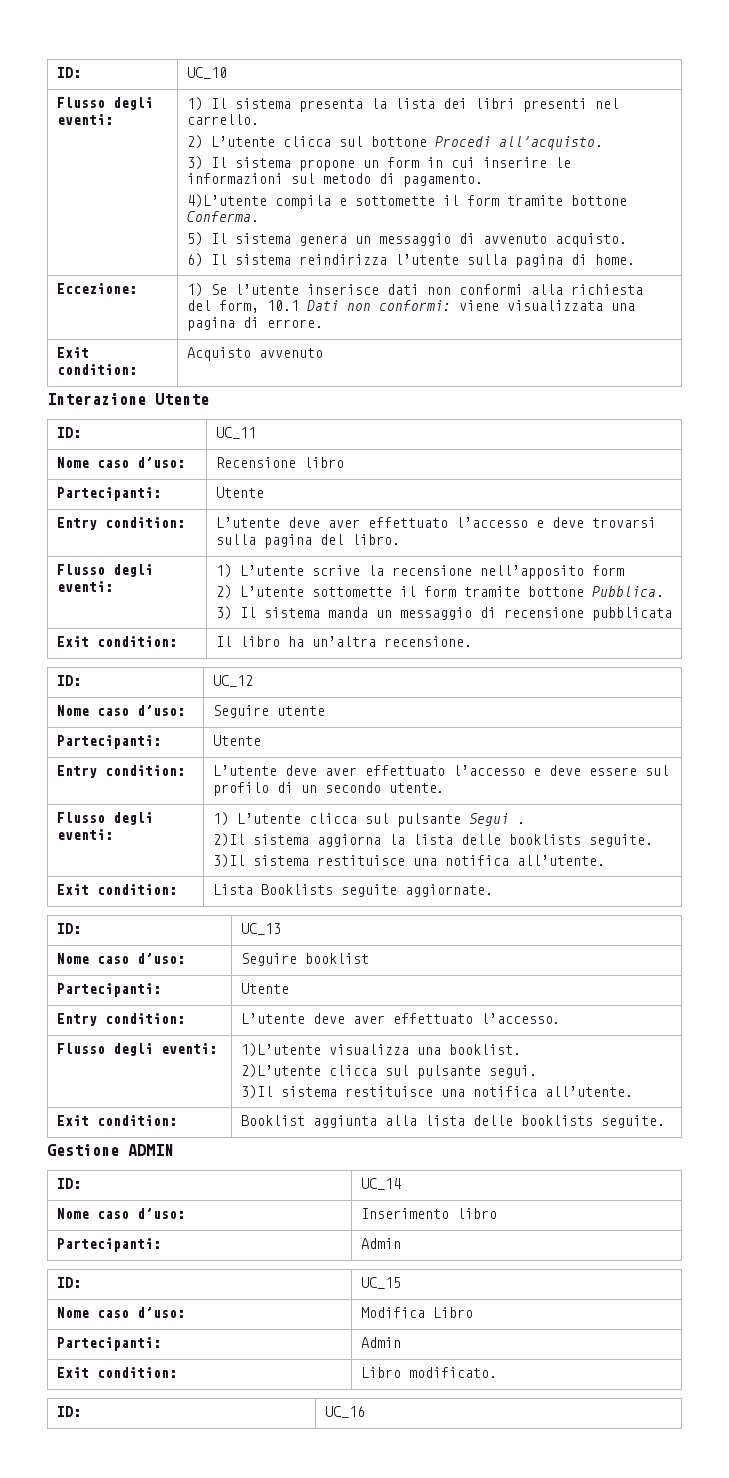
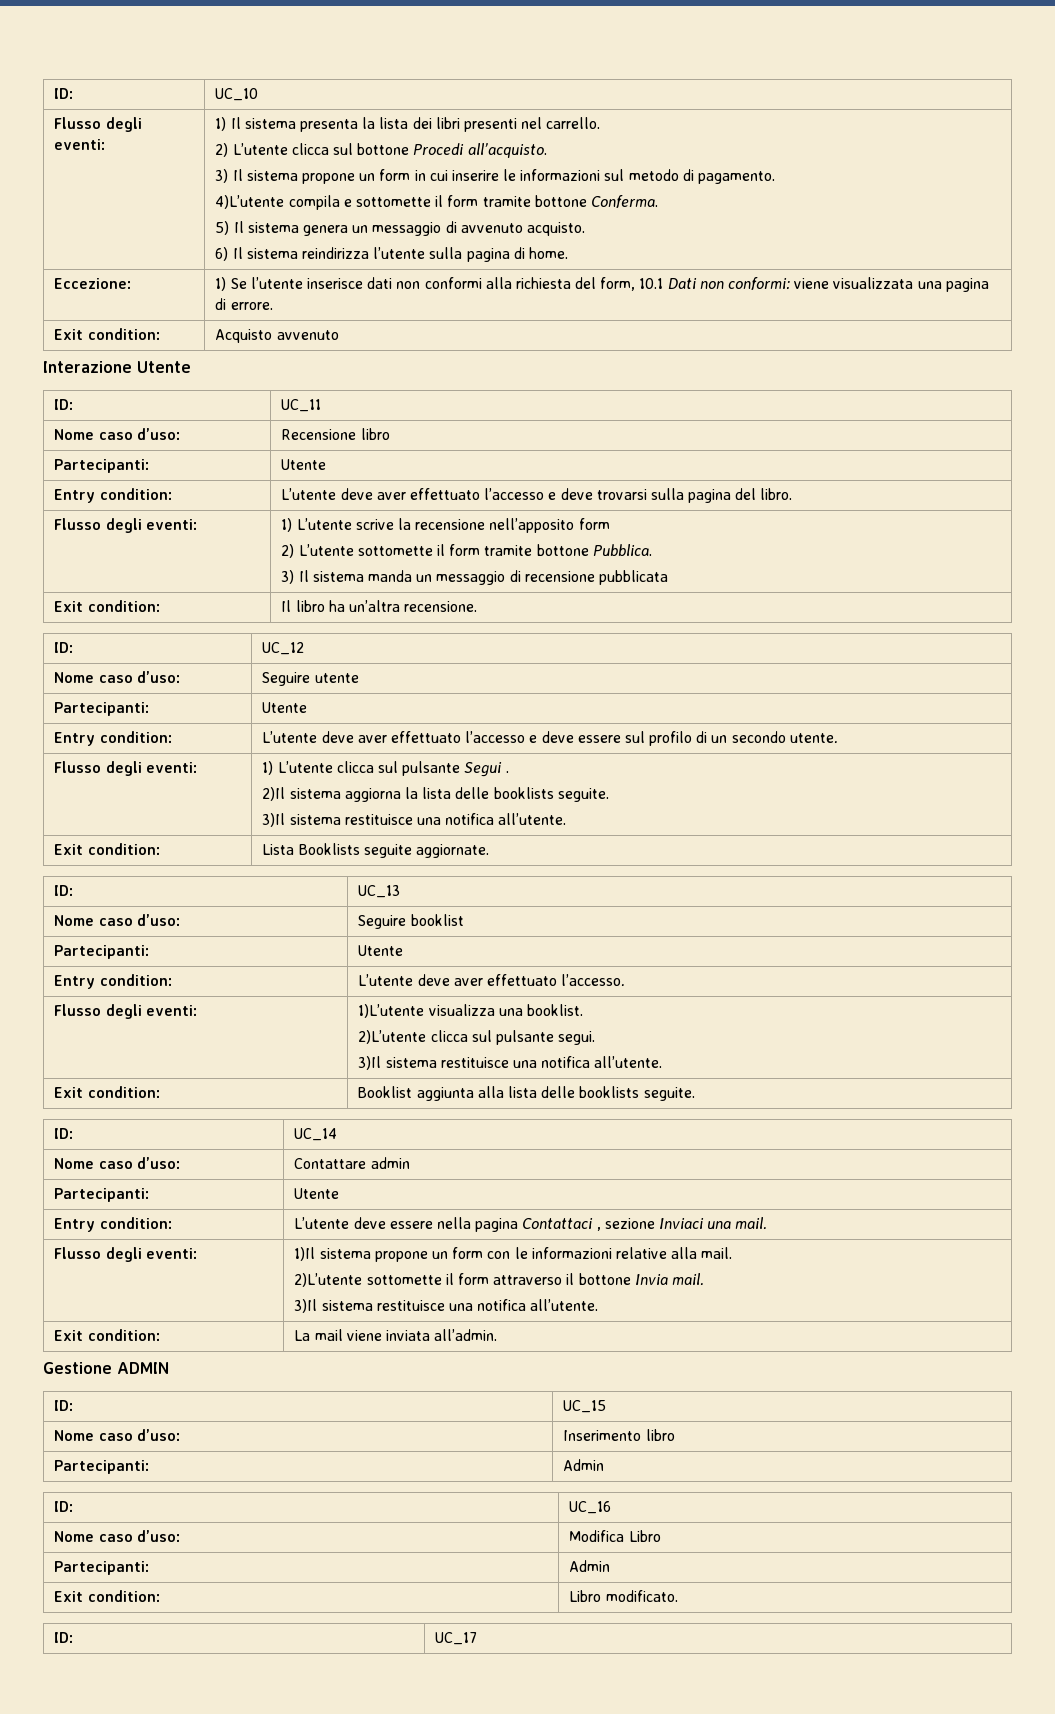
(665, 1121) none -> [54,1128,74,1139] [294,1128,338,1141] [54,1157,180,1169] [294,1157,410,1169] [54,1188,150,1202] [294,1188,340,1199] [54,1217,172,1232] [294,1217,768,1232] [54,1247,197,1262] [294,1247,733,1262] [294,1273,704,1287] [294,1299,599,1313] [54,1329,160,1341] [294,1329,498,1341] // ID: | UC_14 // Nome caso d’uso: | Contattare admin // Partecipanti: | Utente // Entry condition: | L’utente deve essere nella pagina Contattaci , sezione Inviaci una mail. // Flusso degli eventi: | 1)Il sistema propone un form con le informazioni relative alla mail. // 2)L’utente sottomette il form attraverso il bottone Invia mail. // 3)Il sistema restituisce una notifica all’utente. // Exit condition: | La mail viene inviata all’admin.
[360,1178,401,1190] UC_14 -> [563,1400,607,1413] UC_15
[360,1277,401,1289] UC_15 -> [569,1501,612,1514] UC_16
[324,1406,365,1418] UC_16 -> [435,1632,478,1645] UC_17

